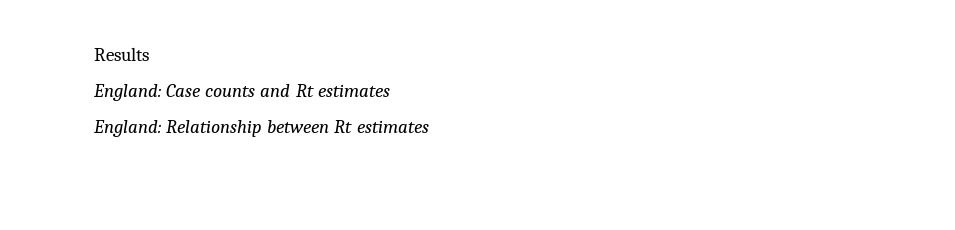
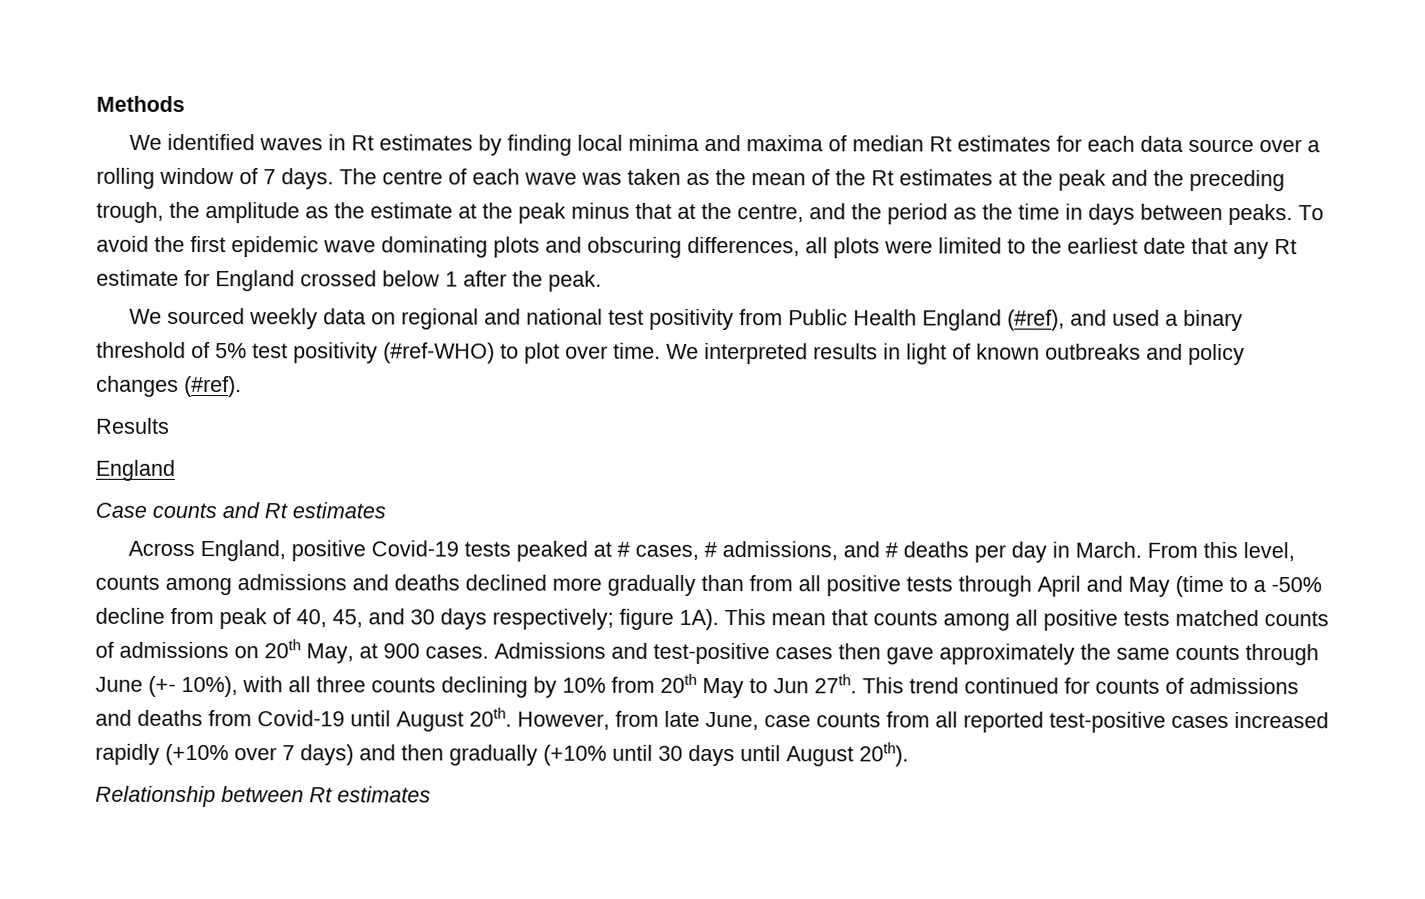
(94, 54) none -> [96,95,185,112] [129,133,1321,156] [96,167,1285,192] [96,201,1324,226] [96,235,1297,260] [96,269,602,292] [129,307,1244,332] [96,341,1245,366] [96,375,242,398] Methods // We identified waves in Rt estimates by finding local minima and maxima of median Rt estimates for each data source over a rolling window of 7 days. The centre of each wave was taken as the mean of the Rt estimates at the peak and the preceding trough, the amplitude as the estimate at the peak minus that at the centre, and the period as the time in days between peaks. To avoid the first epidemic wave dominating plots and obscuring differences, all plots were limited to the earliest date that any Rt estimate for England crossed below 1 after the peak. // We sourced weekly data on regional and national test positivity from Public Health England (#ref), and used a binary threshold of 5% test positivity (#ref-WHO) to plot over time. We interpreted results in light of known outbreaks and policy changes (#ref). //
[93,84,161,101] England: -> [95,459,175,481] England //
[93,120,161,137] England: -> [128,540,1296,563] [95,574,1322,597] [95,607,1329,631] [95,639,1319,666] [95,673,1299,699] [95,707,1329,733] [95,742,909,767] Across England, positive Covid-19 tests peaked at # cases, # admissions, and # deaths per day in March. From this level, counts among admissions and deaths declined more gradually than from all positive tests through April and May (time to a -50% decline from peak of 40, 45, and 30 days respectively; figure 1A). This mean that counts among all positive tests matched counts of admissions on 20th May, at 900 cases. Admissions and test-positive cases then gave approximately the same counts through June (+- 10%), with all three counts declining by 10% from 20th May to Jun 27th. This trend continued for counts of admissions and deaths from Covid-19 until August 20th. However, from late June, case counts from all reported test-positive cases increased rapidly (+10% over 7 days) and then gradually (+10% until 30 days until August 20th). //

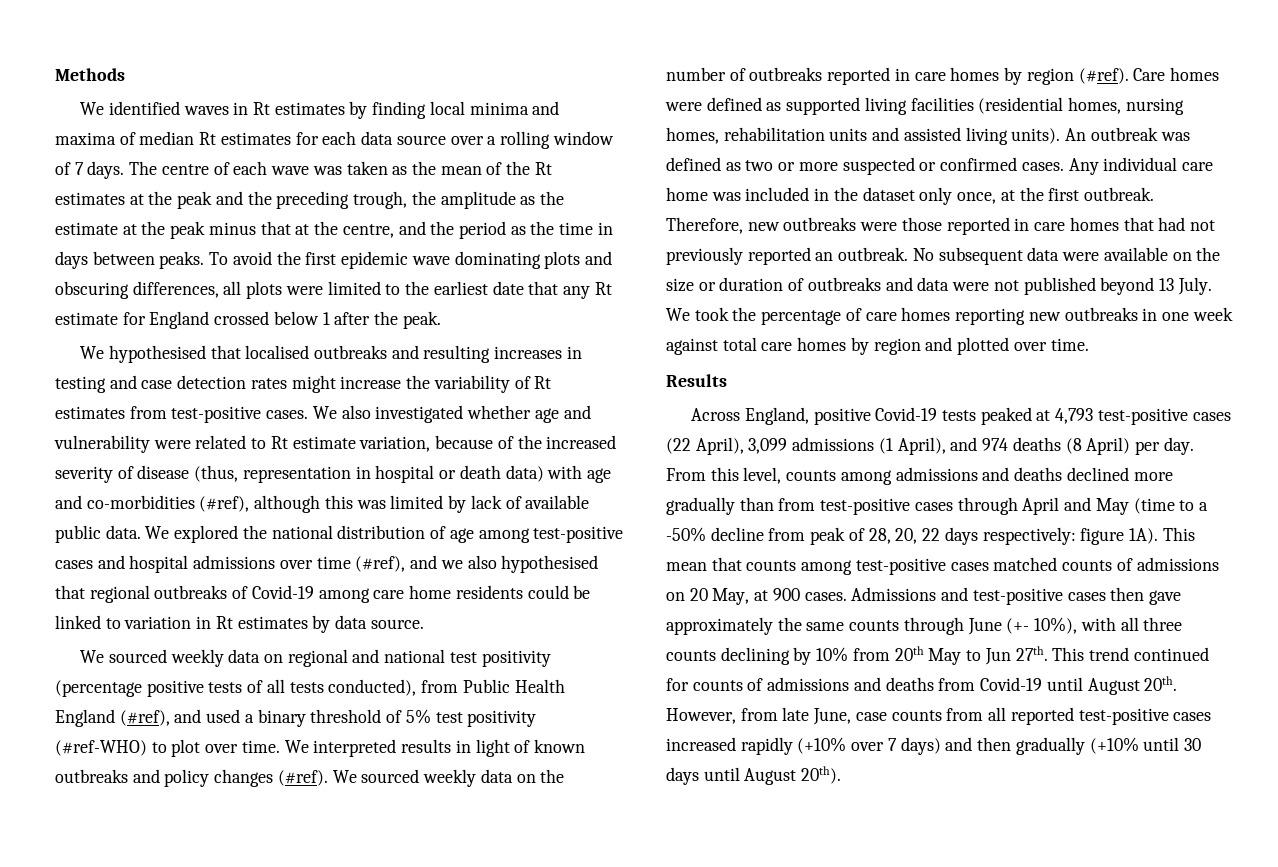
(602, 281) none -> [80,345,582,363] [55,375,552,393] [55,405,591,423] [54,435,617,453] [55,465,611,483] [55,495,590,513] [55,525,624,543] [55,555,599,573] [55,585,591,603] [55,615,424,633] // We hypothesised that localised outbreaks and resulting increases in testing and case detection rates might increase the variability of Rt estimates from test-positive cases. We also investigated whether age and vulnerability were related to Rt estimate variation, because of the increased severity of disease (thus, representation in hospital or death data) with age and co-morbidities (#ref), although this was limited by lack of available public data. We explored the national distribution of age among test-positive cases and hospital admissions over time (#ref), and we also hypothesised that regional outbreaks of Covid-19 among care home residents could be linked to variation in Rt estimates by data source.
(735, 319) none -> [55,679,417,697] (percentage positive tests of all tests conducted),
[96,417,170,434] [95,459,175,481] [95,502,386,519] // Results // England // Case counts and Rt estimates -> [332,769,565,787] [666,67,1219,85] [665,97,1184,115] [666,127,1190,145] [666,157,1213,175] [666,187,1154,205] [666,217,1215,235] [666,247,1221,265] [666,277,1212,295] [666,307,1233,325] [666,337,1089,355] [666,374,727,387] We sourced weekly data on the number of outbreaks reported in care homes by region (#ref). Care homes were defined as supported living facilities (residential homes, nursing homes, rehabilitation units and assisted living units). An outbreak was defined as two or more suspected or confirmed cases. Any individual care home was included in the dataset only once, at the first outbreak. Therefore, new outbreaks were those reported in care homes that had not previously reported an outbreak. No subsequent data were available on the size or duration of outbreaks and data were not published beyond 13 July. We took the percentage of care homes reporting new outbreaks in one week against total care homes by region and plotted over time. // Results
[617,541,1143,563] # cases, # admissions, and # deaths per day in March. -> [1055,408,1231,425] [666,437,1194,455] 4,793 test-positive cases (22 April), 3,099 admissions (1 April), and 974 deaths (8 April) per day.
[798,575,953,597] all positive tests -> [820,498,953,515] test-positive cases
[296,608,614,630] 40, 45, and 30 days respectively; -> [868,527,1076,545] 28, 20, 22 days respectively:
[1015,609,1170,631] all positive tests -> [855,558,989,575] test-positive cases
[264,639,301,659] 20th -> [689,588,708,601] 20
[95,785,431,808] // Relationship between Rt estimates -> (842, 775) none

